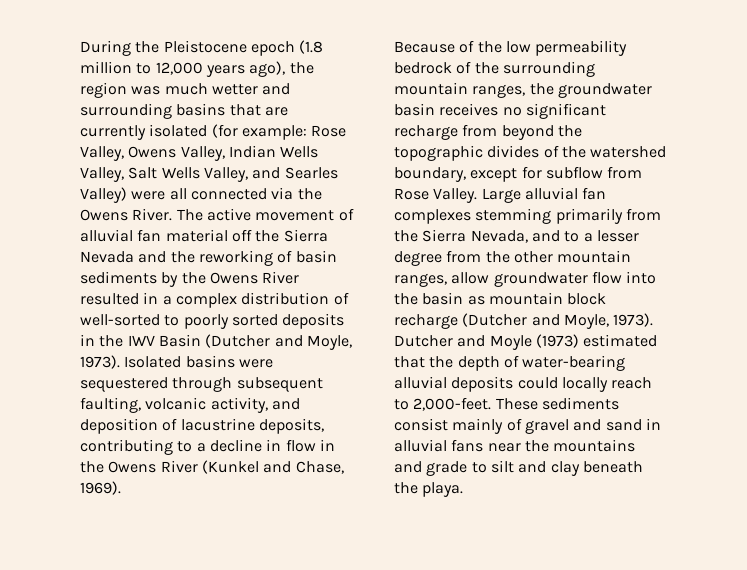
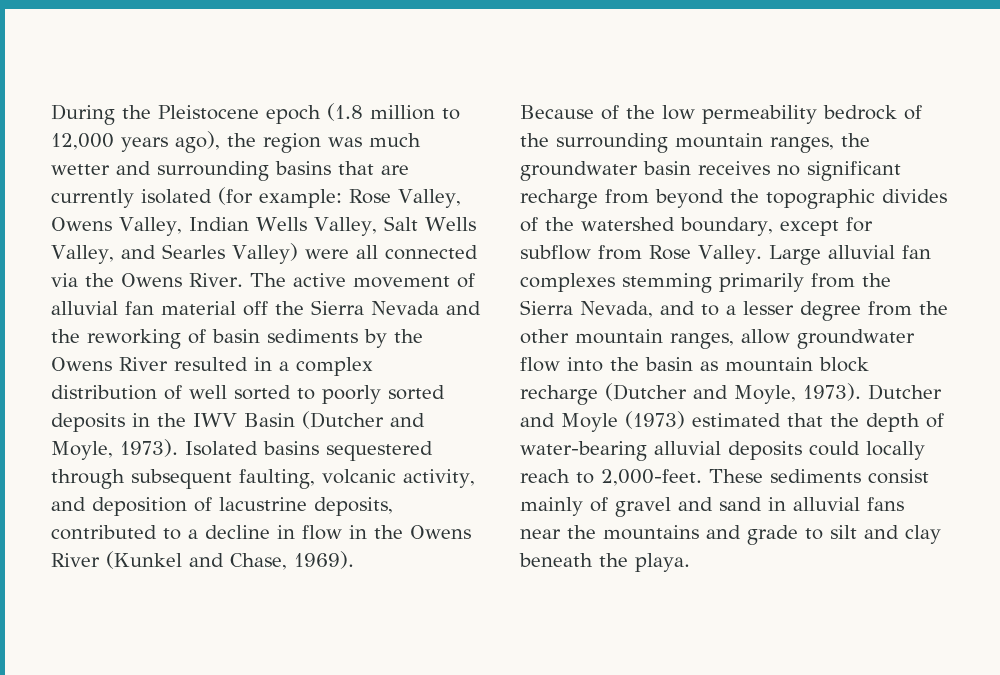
[80,314,160,326] well-sorted -> [189,385,291,400] well sorted
[238,359,273,368] were -> (319, 448) none
[80,439,173,455] contributing -> [51,525,157,540] contributed

